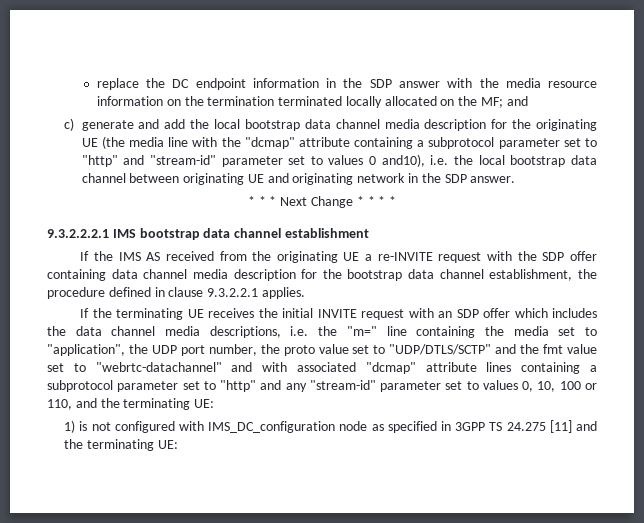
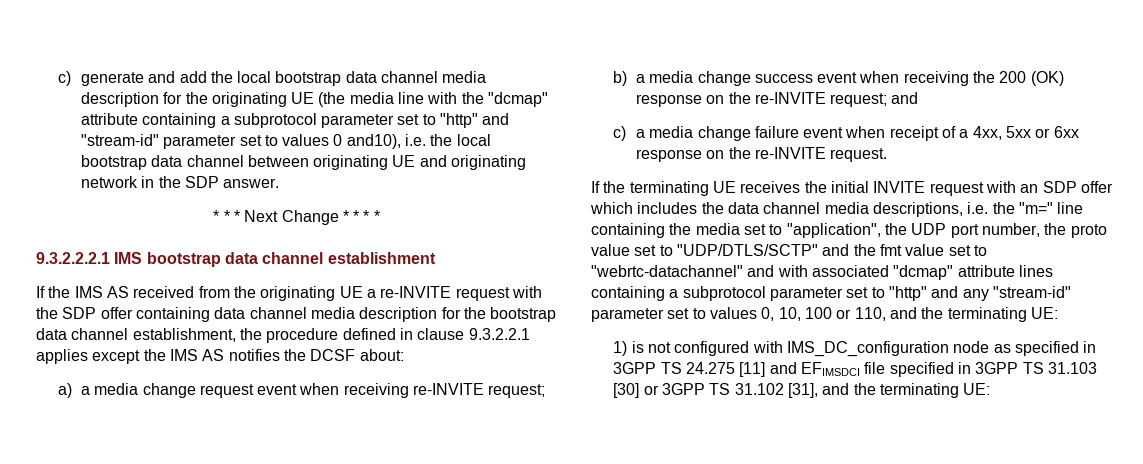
[96,78,597,90] [96,96,528,108] replace the DC endpoint information in the SDP answer with the media resource information on the termination terminated locally allocated on the MF; and // -> (58, 78) none
[261,287,305,299] applies. -> [36,349,404,364] [58,383,546,398] [613,71,1064,86] [635,92,919,107] [613,126,1079,141] [635,147,888,162] applies except the IMS AS notifies the DCSF about: // a) a media change request event when receiving re-INVITE request; // b) a media change success event when receiving the 200 (OK) response on the re-INVITE request; and // c) a media change failure event when receipt of a 4xx, 5xx or 6xx response on the re-INVITE request.
(597, 426) none -> [801,362,1097,377] [613,383,850,398] EFIMSDCI file specified in 3GPP TS 31.103 [30] or 3GPP TS 31.102 [31], and

